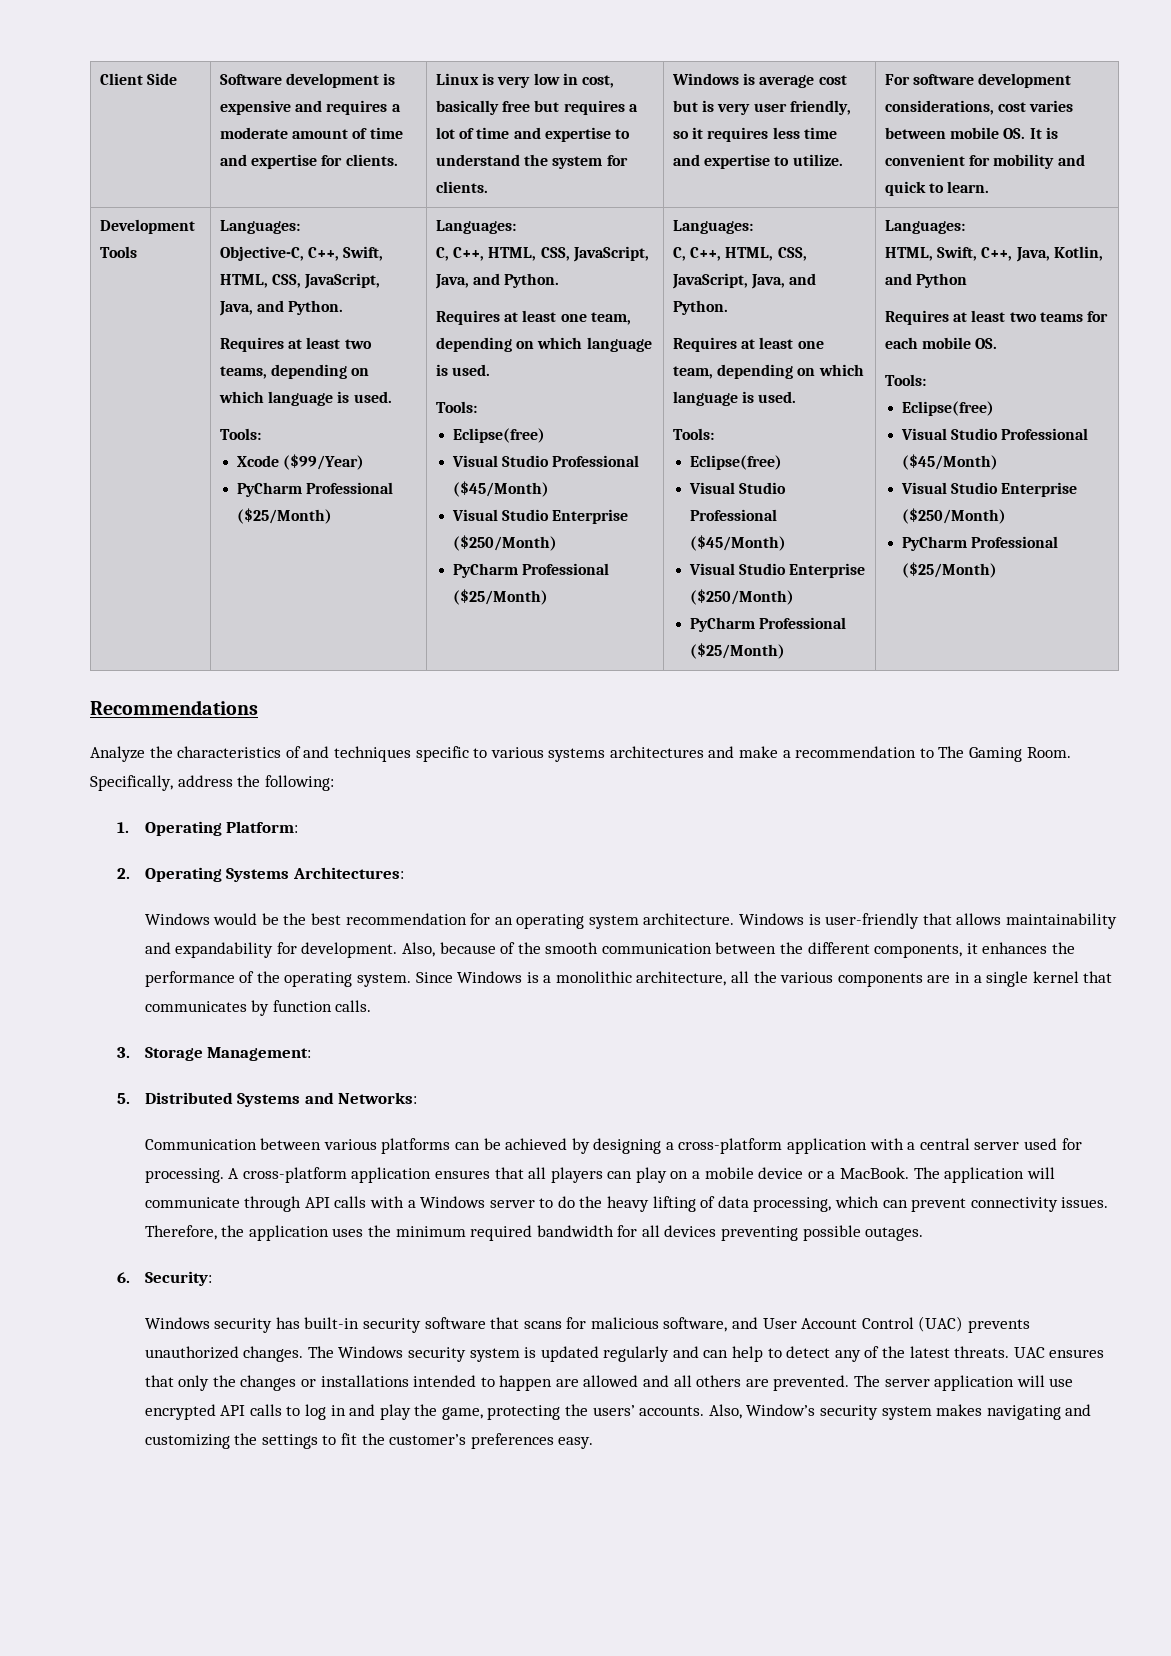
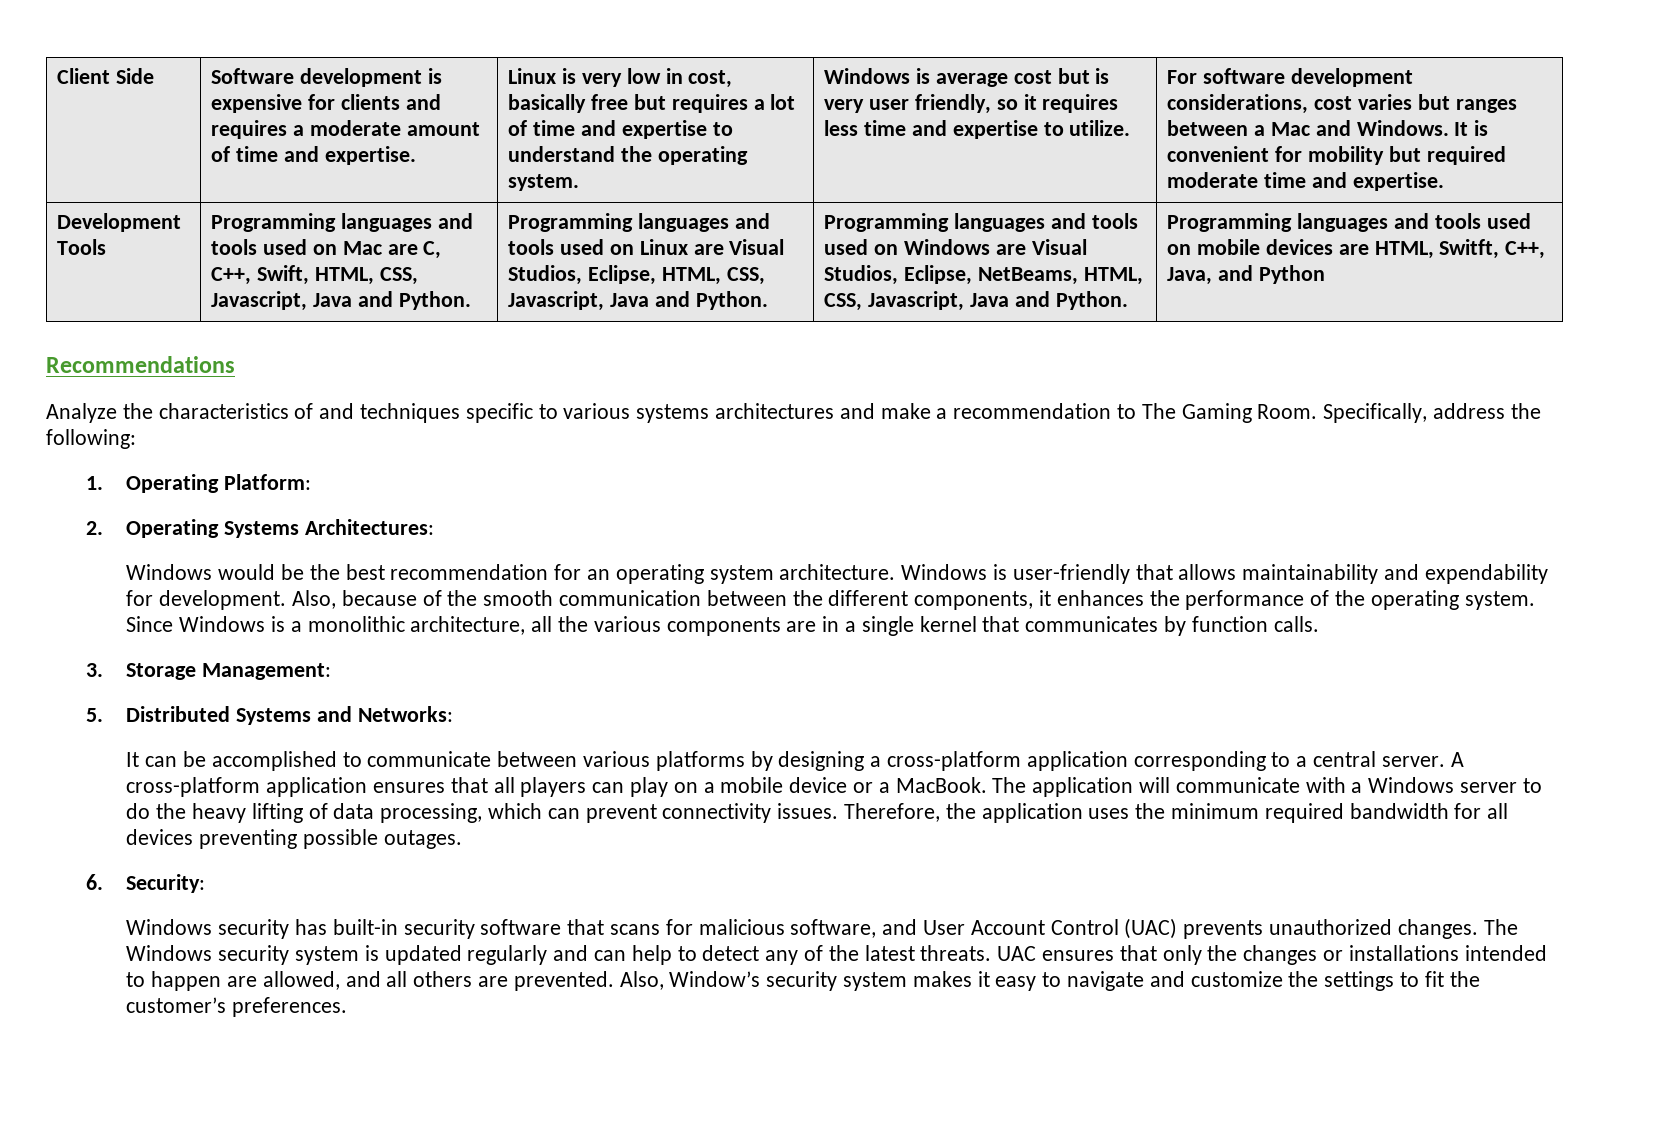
(291, 107) none -> [308,94,401,110] for clients
[251,154,398,169] expertise for clients. -> [324,146,416,165] expertise.
[552,155,628,169] [435,181,488,193] system for clients. -> [658,146,749,165] [508,174,580,191] operating system.
[884,127,1026,139] between mobile OS. -> [1417,94,1517,113] [1167,120,1449,136] but ranges between a Mac and Windows.
[1057,154,1085,166] [884,181,990,196] [99,219,195,234] [99,246,137,258] [219,220,300,234] [219,246,384,261] [219,273,381,289] [218,300,344,316] [219,337,372,352] [219,364,370,379] [218,391,392,406] [219,428,261,440] [236,454,365,470] [236,482,394,497] [236,508,332,524] [435,220,516,234] [435,246,649,262] [434,273,560,289] [435,310,631,325] [435,337,652,352] [435,364,491,376] [435,401,477,413] [452,428,545,443] [451,455,640,467] [452,481,549,497] [451,509,629,524] [452,535,557,551] [452,563,610,578] [452,589,548,605] [672,220,753,234] [672,247,807,261] [671,273,817,289] [672,300,728,315] [672,337,824,352] [672,364,864,379] [672,391,797,406] [672,428,714,440] [689,455,782,470] [688,482,787,494] [689,509,777,521] [689,535,786,551] [688,563,866,578] [689,589,794,605] [689,617,847,632] [689,643,785,659] [884,220,965,234] [884,246,1103,262] [884,273,968,288] [884,310,1108,325] [884,337,998,349] [884,374,926,386] [901,401,994,416] [900,428,1089,440] [901,454,998,470] [900,482,1078,497] [901,508,1006,524] [901,536,1059,551] [901,562,997,578] and quick to learn. // Development Tools | Languages: // Objective-C, C++, Swift, HTML, CSS, JavaScript, Java, and Python. // Requires at least two teams, depending on which language is used. // Tools: // Xcode ($99/Year) // PyCharm Professional ($25/Month) | Languages: // C, C++, HTML, CSS, JavaScript, Java, and Python. // Requires at least one team, depending on which language is used. // Tools: // Eclipse(free) // Visual Studio Professional ($45/Month) // Visual Studio Enterprise ($250/Month) // PyCharm Professional ($25/Month) | Languages: // C, C++, HTML, CSS, JavaScript, Java, and Python. // Requires at least one team, depending on which language is used. // Tools: // Eclipse(free) // Visual Studio Professional ($45/Month) // Visual Studio Enterprise ($250/Month) // PyCharm Professional ($25/Month) | Languages: // HTML, Swift, C++, Java, Kotlin, and Python // Requires at least two teams for each mobile OS. // Tools: // Eclipse(free) // Visual Studio Professional ($45/Month) // Visual Studio Enterprise ($250/Month) // PyCharm Professional ($25/Month) -> [1388,146,1506,165] [1167,172,1444,191] [57,213,182,232] [57,239,107,255] [211,213,474,232] [211,239,442,259] [211,265,418,285] [211,291,471,311] [508,213,771,232] [508,239,785,255] [508,265,765,285] [508,291,768,311] [824,213,1138,232] [824,239,1087,255] [824,265,1143,285] [824,291,1128,311] [1167,213,1531,232] [1167,239,1546,259] [1167,265,1326,285] but required moderate time and expertise. // Development Tools | Programming languages and tools used on Mac are C, C++, Swift, HTML, CSS, Javascript, Java and Python. | Programming languages and tools used on Linux are Visual Studios, Eclipse, HTML, CSS, Javascript, Java and Python. | Programming languages and tools used on Windows are Visual Studios, Eclipse, NetBeams, HTML, CSS, Javascript, Java and Python. | Programming languages and tools used on mobile devices are HTML, Switft, C++, Java, and Python
[175,942,274,958] expandability -> [1424,564,1548,584] expendability
[144,1138,568,1154] Communication between various platforms can be achieved -> [126,751,745,771] It can be accomplished to communicate between various platforms
[869,1138,1082,1150] [144,1168,224,1183] with a central server used for processing. -> [1133,751,1445,771] corresponding to a central server.
[244,1196,367,1212] through API calls -> (1300, 785) none
[583,1375,639,1387] allowed -> [262,971,340,990] allowed,
[854,1375,1074,1391] [144,1404,705,1420] The server application will use encrypted API calls to log in and play the game, protecting the users’ accounts. -> (614, 981) none
[986,1404,1092,1420] [144,1434,230,1449] navigating and customizing -> [977,971,1283,991] it easy to navigate and customize
[470,1433,594,1449] preferences easy. -> [232,997,348,1017] preferences.

